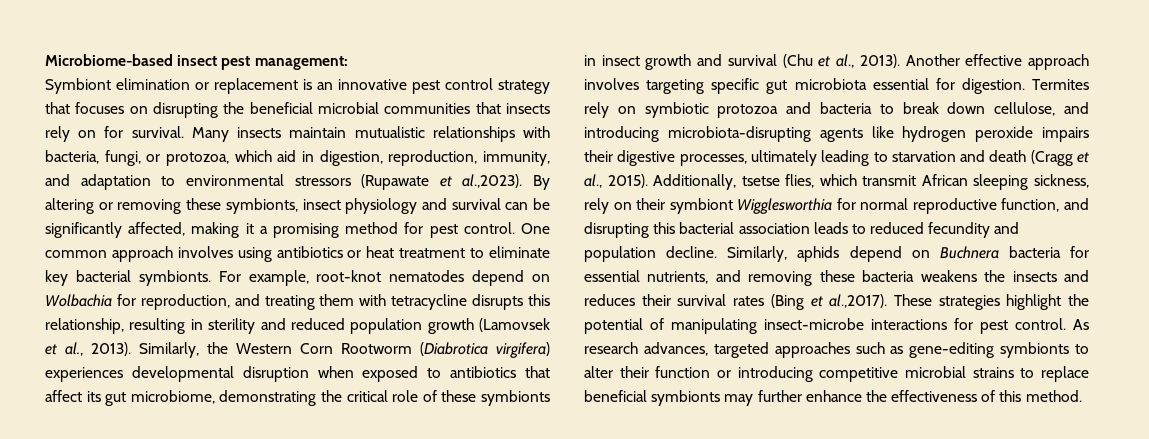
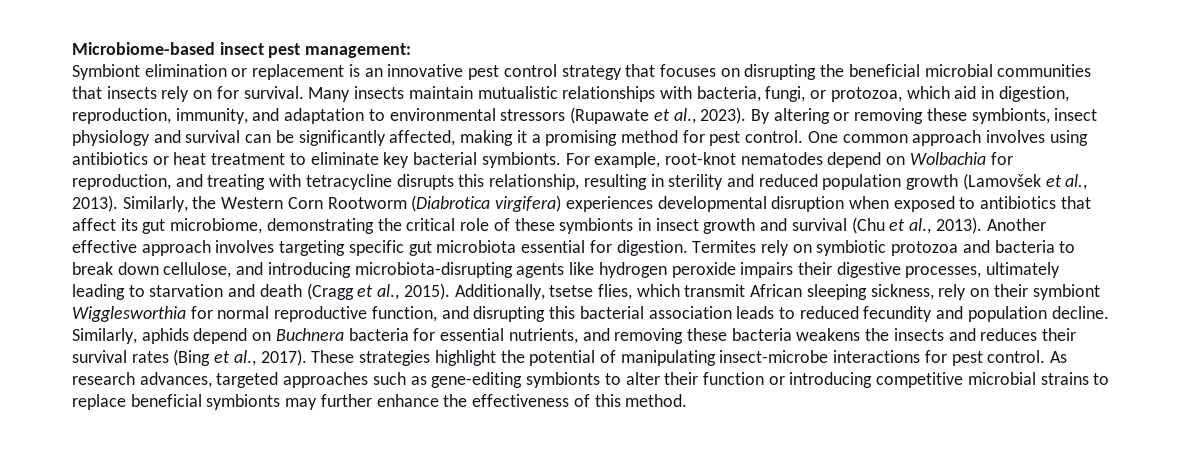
[462,174,523,188] al.,2023). -> [673,107,747,124] al., 2023).
[319,294,355,306] them -> (266, 182) none
[479,318,550,332] (Lamovsek -> [962,173,1041,190] (Lamovšek
[829,294,888,308] al.,2017). -> [233,349,307,366] al., 2017).

